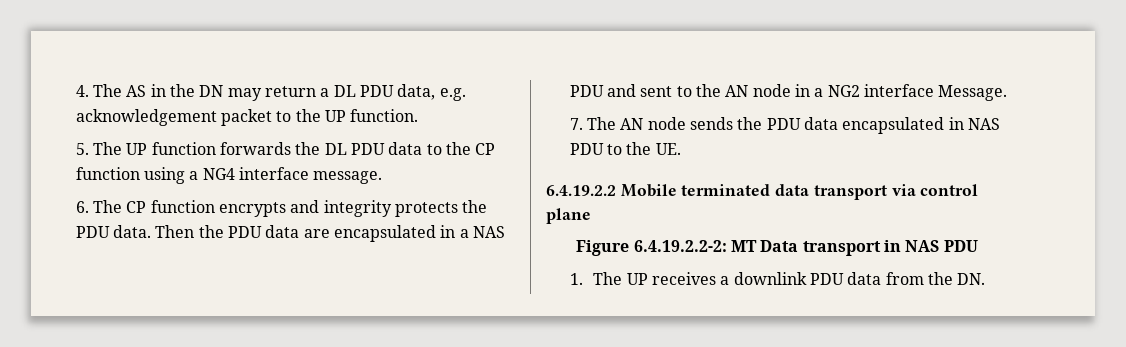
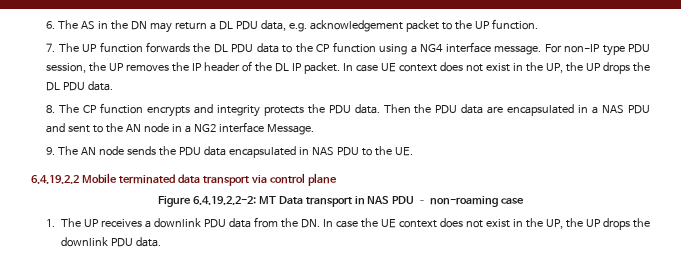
[75,85,89,97] 4. -> [46,21,56,29] 6.
[75,143,89,155] 5. -> [46,43,56,52] 7.
[75,201,89,213] // 6. -> [544,44,650,56] [46,61,650,74] [46,81,114,91] [46,105,56,113] For non-IP type PDU session, the UP removes the IP header of the DL IP packet. In case UE context does not exist in the UP, the UP drops the DL PDU data. // 8.
[569,118,583,130] 7. -> [46,147,56,155] 9.
(978, 246) none -> [417,196,525,207] – non-roaming case
(986, 279) none -> [323,218,650,230] [61,237,162,247] In case the UE context does not exist in the UP, the UP drops the downlink PDU data.

